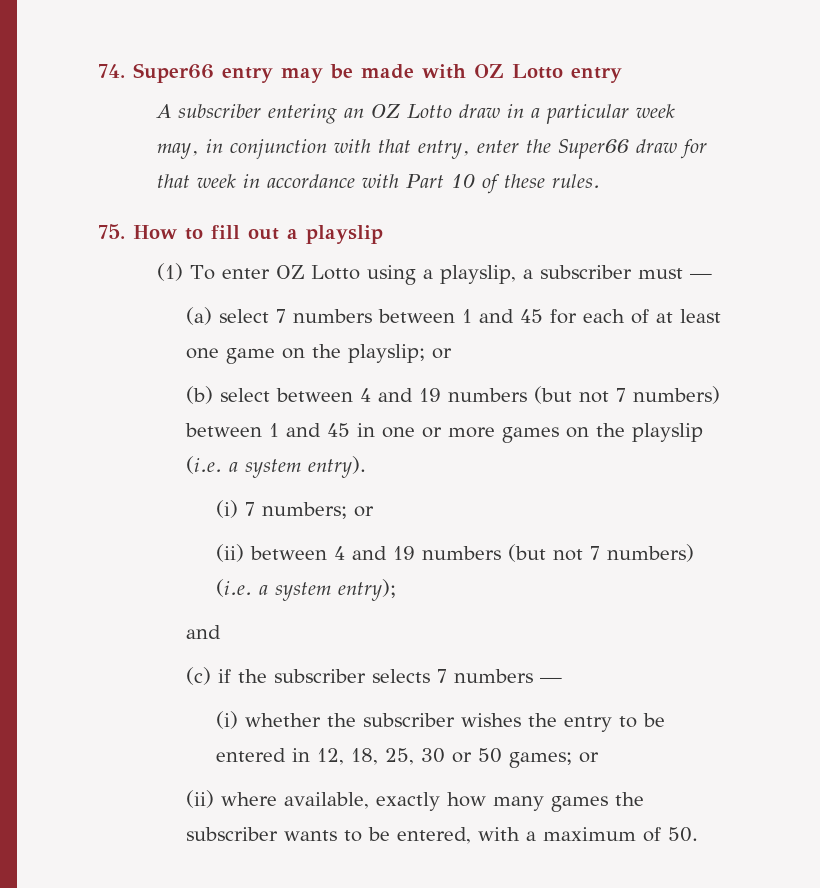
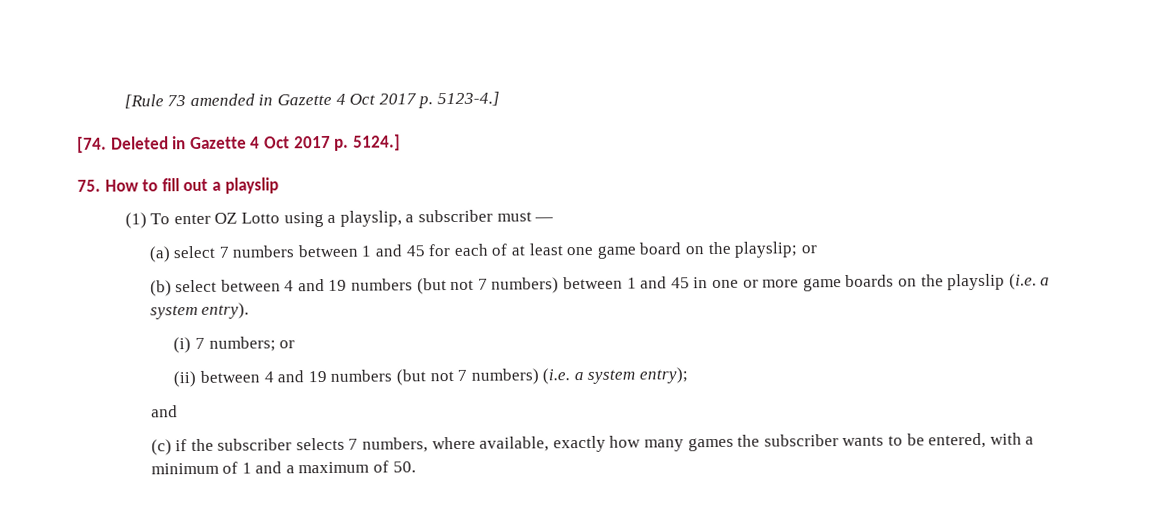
[98,63,622,83] [155,104,675,124] [156,139,707,159] [156,174,600,194] 74. Super66 entry may be made with OZ Lotto entry // A subscriber entering an OZ Lotto draw in a particular week may, in conjunction with that entry, enter the Super66 draw for that week in accordance with Part 10 of these rules. -> [123,91,500,109] [77,134,401,153] [Rule 73 amended in Gazette 4 Oct 2017 p. 5123-4.] // [74. Deleted in Gazette 4 Oct 2017 p. 5124.]
(276, 356) none -> [639,242,682,255] board
[502,427,560,443] games -> [802,274,895,292] game boards
[454,669,563,683] [215,711,665,732] [215,748,599,768] [186,790,215,808] numbers — // (i) whether the subscriber wishes the entry to be entered in 12, 18, 25, 30 or 50 games; or // (ii) -> [362,437,429,453] numbers,
(537, 836) none -> [150,461,295,475] minimum of 1 and a

